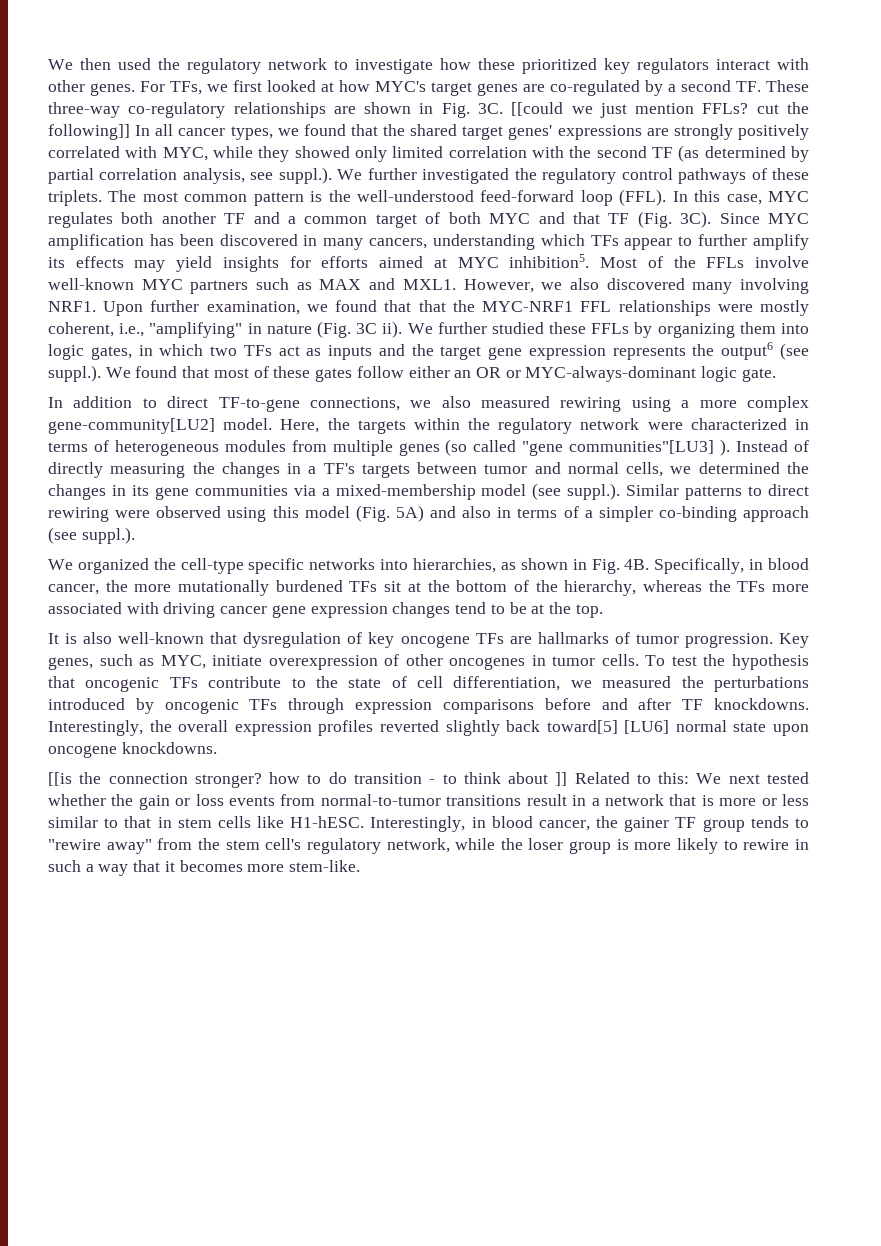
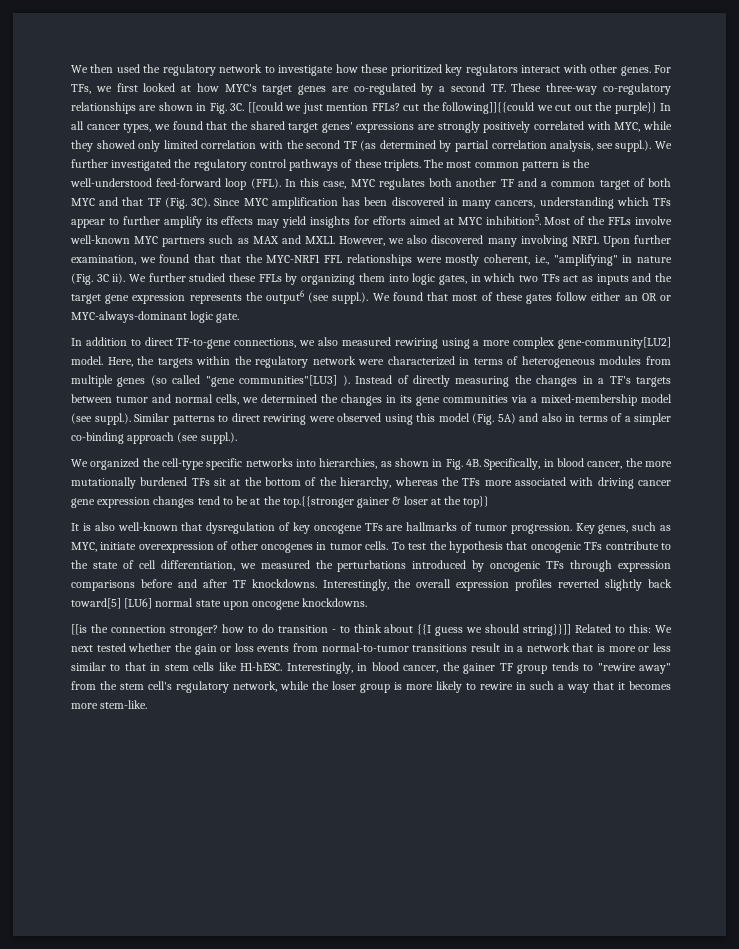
[48,124,130,140] following]] -> [442,102,657,114] following]]{{could we cut out the purple}}
[575,604,603,618] top. -> [282,496,490,508] top.{{stronger gainer & loser at the top}}
[555,772,568,786] ]] -> [417,624,572,636] {{I guess we should string}}]]

